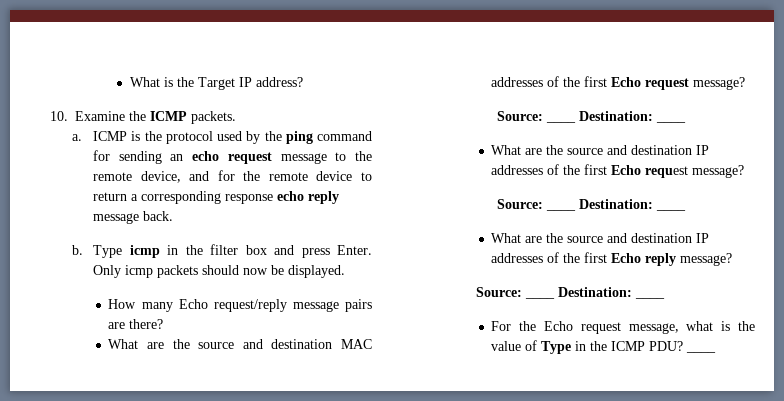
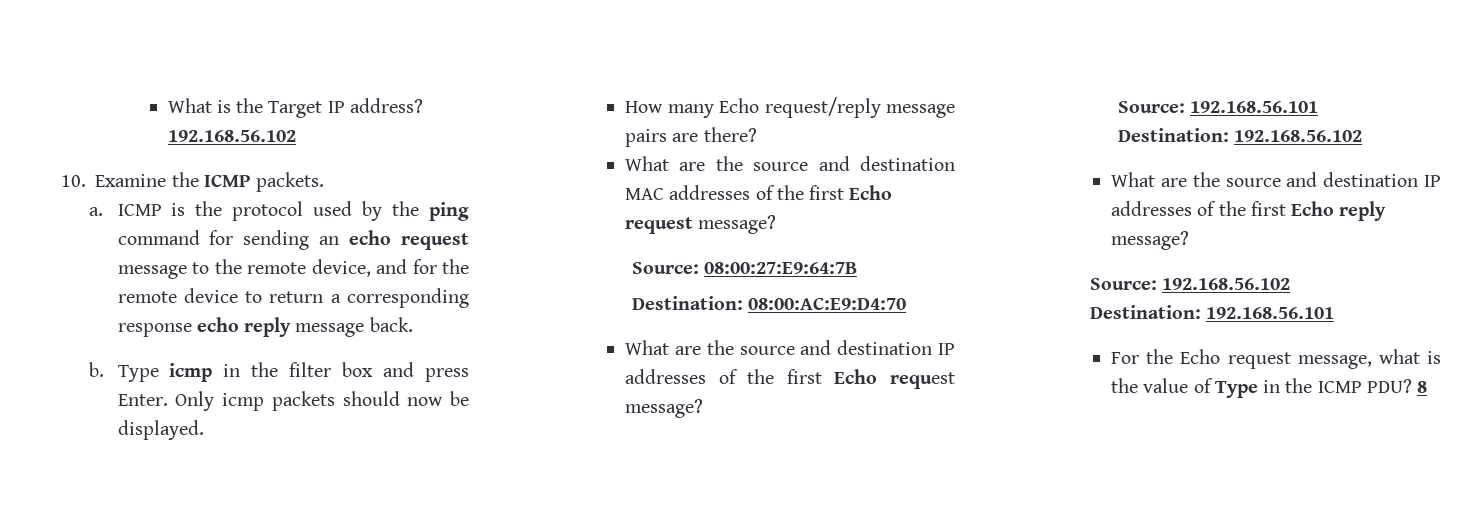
(303, 82) none -> [167,130,296,142] 192.168.56.102
[546,121,577,123] [579,111,654,121] [656,121,687,123] ____ Destination: ____ -> [704,262,858,274] [632,296,907,310] 08:00:27:E9:64:7B // Destination: 08:00:AC:E9:D4:70
[546,209,577,211] [579,199,654,209] [656,209,687,211] ____ Destination: ____ -> [1190,101,1319,113] [1118,128,1363,142] 192.168.56.101 // Destination: 192.168.56.102
[525,297,556,299] [558,287,633,297] [635,297,666,299] ____ Destination: ____ -> [1161,278,1290,290] [1089,305,1334,319] 192.168.56.102 // Destination: 192.168.56.101
[686,351,717,353] ____ -> [1417,381,1428,393] 8

